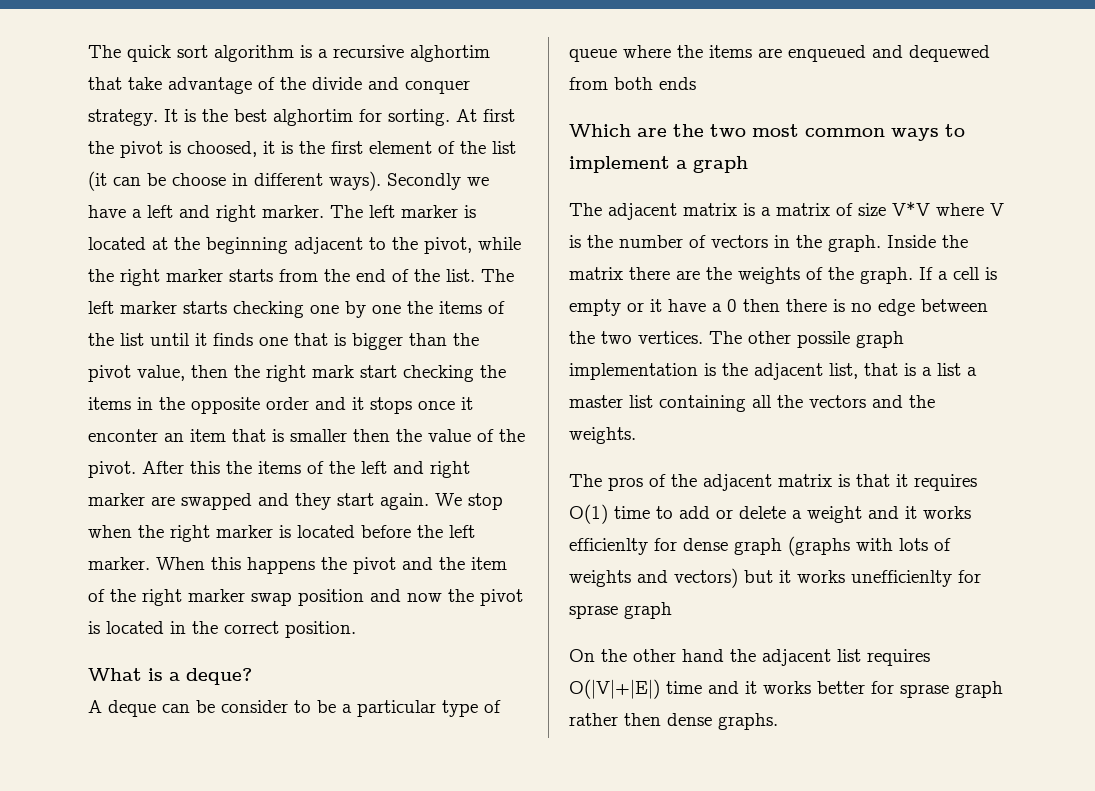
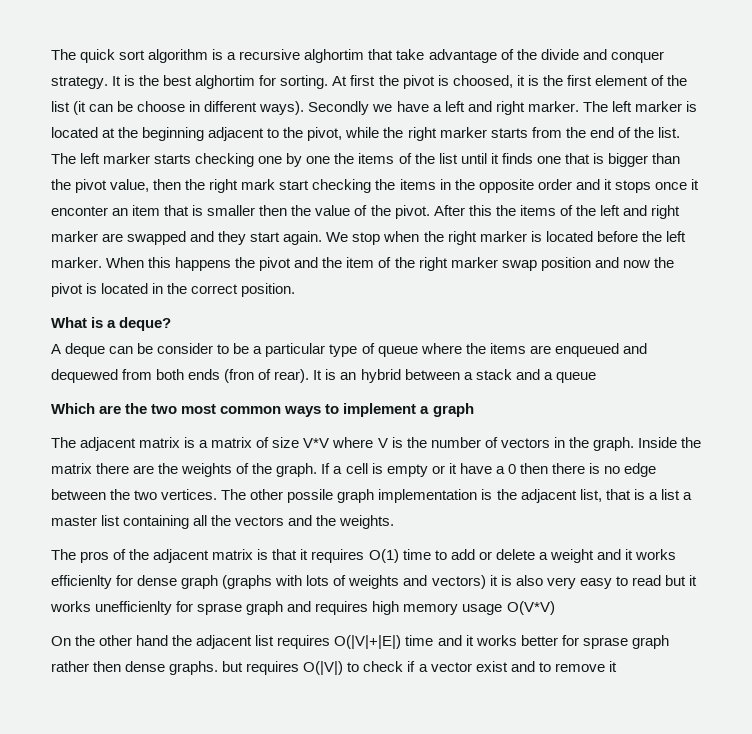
(696, 83) none -> [224,369,596,383] (fron of rear). It is an hybrid between a stack and a queue
(738, 578) none -> [489,575,661,589] it is also very easy to read
(672, 610) none -> [287,601,555,615] and requires high memory usage O(V*V)
(778, 721) none -> [222,661,617,675] but requires O(|V|) to check if a vector exist and to remove it

